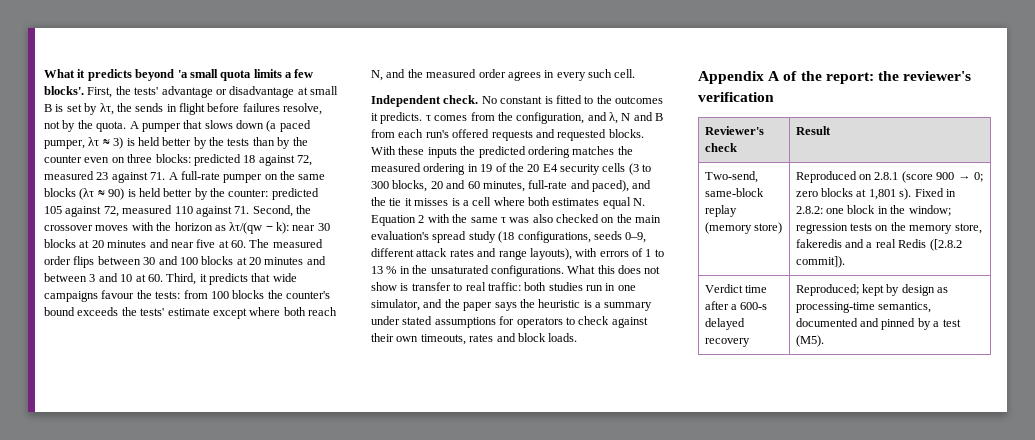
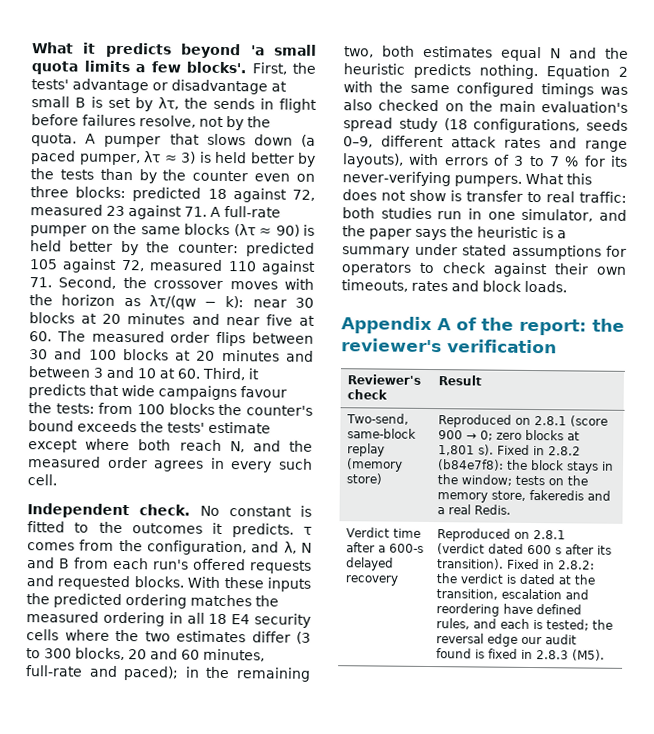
[480,163,626,175] 19 of the 20 E4 security cells -> [186,612,311,628] [26,629,291,643] all 18 E4 security cells where the two estimates differ
[592,180,652,192] [371,197,646,209] paced), and the tie it misses is a cell where both estimates equal N. -> [123,666,311,682] [344,45,629,62] [343,63,538,80] paced); in the remaining two, both estimates equal N and the heuristic predicts nothing.
[500,217,506,223] τ -> [456,82,594,98] configured timings
[645,249,664,257] [371,265,564,277] 1 to 13 % in the unsaturated configurations. -> [513,155,628,167] [342,171,522,187] 3 to 7 % for its never-verifying pumpers.
[795,205,876,214] 2.8.2: one block -> [548,446,582,456] [437,459,600,474] 2.8.2 (b84e7f8): the block stays
[795,223,848,234] regression -> (513, 480) none
[898,239,962,251] [795,256,845,268] Redis ([2.8.2 commit]). -> [474,504,512,515] Redis.
[795,284,949,296] [795,302,932,313] [795,318,961,330] Reproduced; kept by design as processing-time semantics, documented and pinned by a test -> [437,528,567,542] [437,543,613,555] [437,558,596,570] [436,573,596,585] [436,588,590,600] [436,603,583,617] [436,618,614,631] [436,633,578,647] [436,648,570,660] Reproduced on 2.8.1 (verdict dated 600 s after its transition). Fixed in 2.8.2: the verdict is dated at the transition, escalation and reordering have defined rules, and each is tested; the reversal edge our audit found is fixed in 2.8.3

